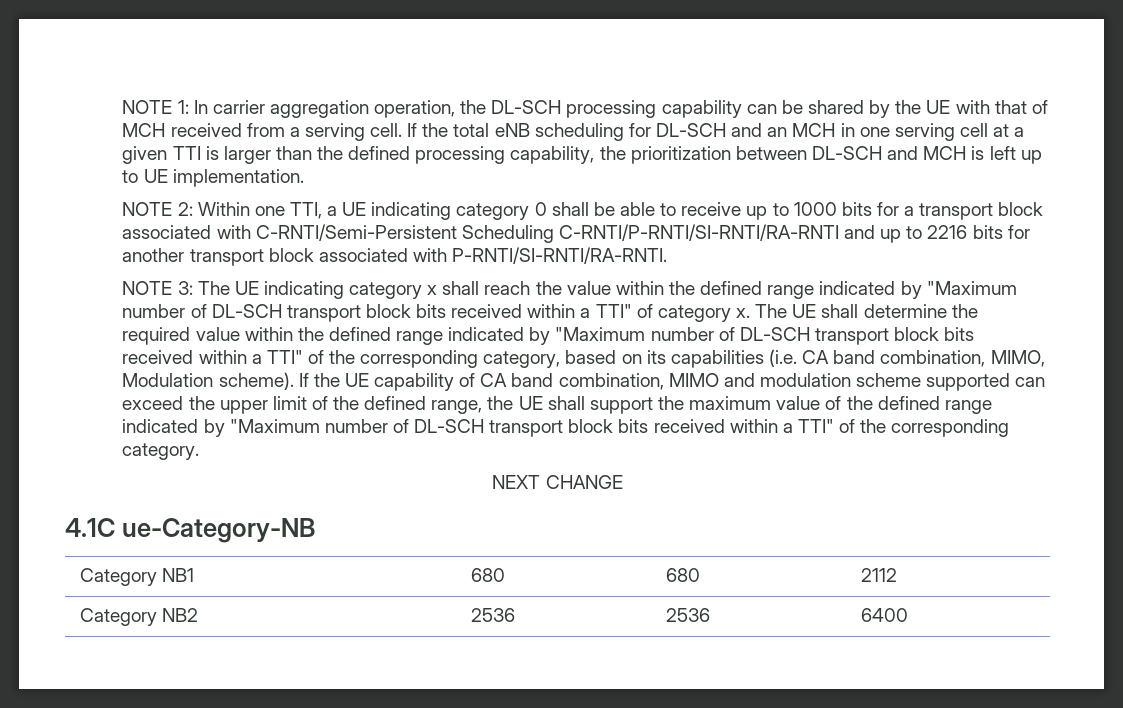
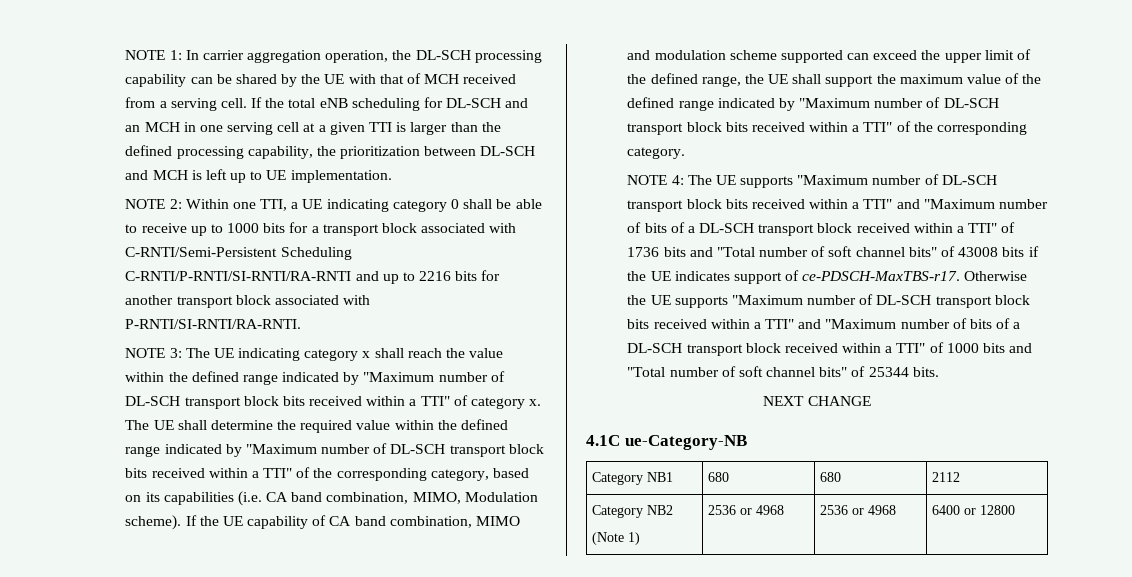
(200, 451) none -> [627,174,997,188] [627,199,1049,212] [627,222,1016,236] [627,246,1039,257] [627,270,1028,284] [627,294,1030,308] [627,318,1021,329] [627,342,1033,356] [627,366,939,377] // NOTE 4: The UE supports "Maximum number of DL-SCH transport block bits received within a TTI" and "Maximum number of bits of a DL-SCH transport block received within a TTI" of 1736 bits and "Total number of soft channel bits" of 43008 bits if the UE indicates support of ce-PDSCH-MaxTBS-r17. Otherwise the UE supports "Maximum number of DL-SCH transport block bits received within a TTI" and "Maximum number of bits of a DL-SCH transport block received within a TTI" of 1000 bits and "Total number of soft channel bits" of 25344 bits.
[471,608,516,622] [666,608,711,622] | 2536 | 2536 -> [592,532,641,545] [708,505,785,515] [820,505,897,515] // (Note 1) | 2536 or 4968 | 2536 or 4968
(909, 615) none -> [964,505,1016,515] or 12800

